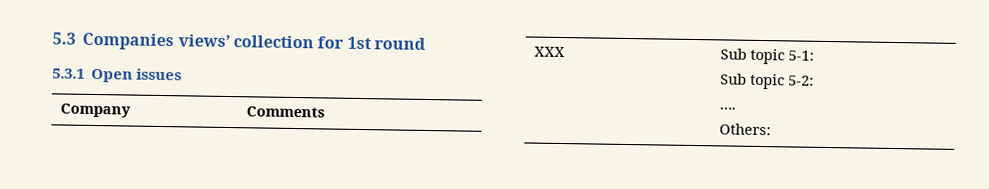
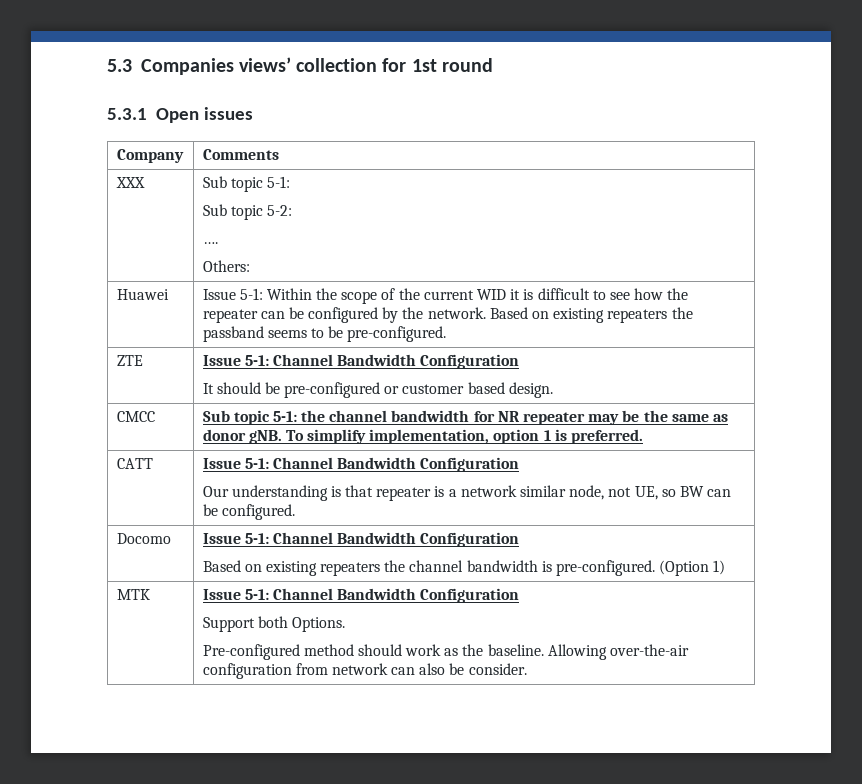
(772, 129) none -> [116,289,169,300] [202,288,689,304] [202,307,693,323] [202,326,447,342] [116,355,143,366] [202,354,520,369] [202,382,553,398] [116,411,155,422] [202,410,728,425] [202,429,644,444] [116,458,153,469] [202,457,520,472] [202,485,732,501] [202,504,295,520] [116,533,171,544] [202,532,520,547] [202,560,726,576] [116,589,150,600] [202,588,520,603] [202,616,345,632] [202,644,690,660] [202,663,527,679] // Huawei | Issue 5-1: Within the scope of the current WID it is difficult to see how the repeater can be configured by the network. Based on existing repeaters the passband seems to be pre-configured. // ZTE | Issue 5-1: Channel Bandwidth Configuration // It should be pre-configured or customer based design. // CMCC | Sub topic 5-1: the channel bandwidth for NR repeater may be the same as donor gNB. To simplify implementation, option 1 is preferred. // CATT | Issue 5-1: Channel Bandwidth Configuration // Our understanding is that repeater is a network similar node, not UE, so BW can be configured. // Docomo | Issue 5-1: Channel Bandwidth Configuration // Based on existing repeaters the channel bandwidth is pre-configured. (Option 1) // MTK | Issue 5-1: Channel Bandwidth Configuration // Support both Options. // Pre-configured method should work as the baseline. Allowing over-the-air configuration from network can also be consider.

